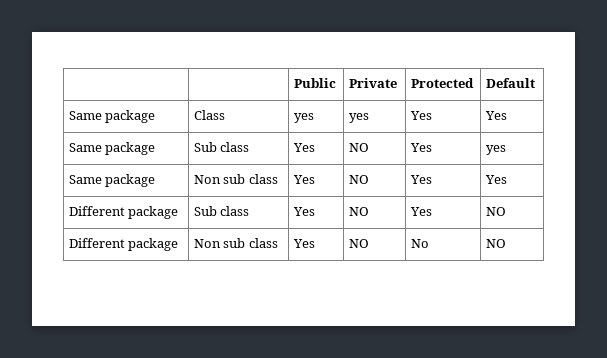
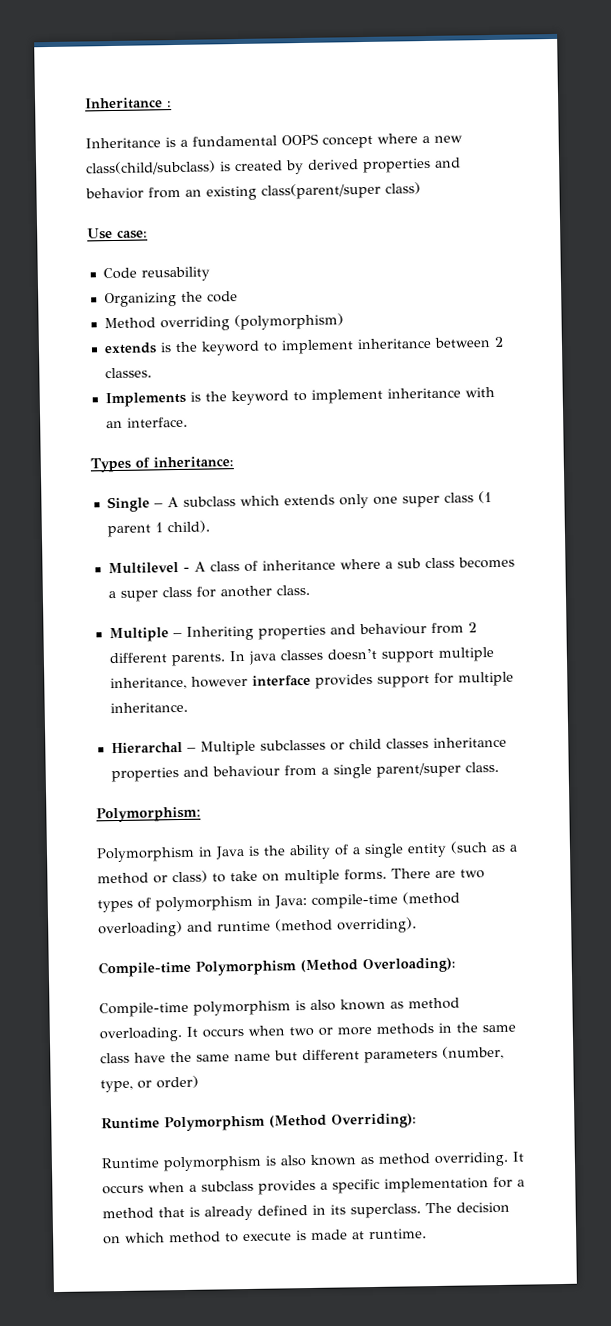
[293,78,336,88] [348,78,397,88] [410,78,474,88] [485,78,535,88] [68,110,156,123] [193,110,225,120] [293,113,314,123] [348,113,369,123] [409,111,432,120] [484,111,507,120] [68,142,156,155] [193,142,250,152] [292,143,315,152] [348,143,369,152] [409,143,432,152] [485,145,506,155] [68,174,156,187] [193,174,278,184] [292,175,315,184] [348,175,369,184] [409,175,432,184] [484,175,507,184] [68,206,179,219] [193,206,250,216] [292,207,315,216] [348,207,369,216] [409,207,432,216] [485,207,506,216] [68,238,179,251] [193,238,278,248] [292,239,315,248] [348,239,369,248] [410,239,429,248] [485,239,506,248] | | Public | Private | Protected | Default // Same package | Class | yes | yes | Yes | Yes // Same package | Sub class | Yes | NO | Yes | yes // Same package | Non sub class | Yes | NO | Yes | Yes // Different package | Sub class | Yes | NO | Yes | NO // Different package | Non sub class | Yes | NO | No | NO -> [85,97,172,110] [85,133,463,149] [86,157,461,176] [85,182,421,201] [87,228,148,240] [102,266,210,282] [103,291,238,308] [103,313,344,332] [103,336,504,356] [104,367,152,379] [104,386,495,408] [105,416,188,429] [90,456,234,473] [106,491,492,513] [106,520,210,538] [107,556,515,575] [107,584,310,602] [108,622,477,643] [108,647,494,667] [109,671,514,691] [109,701,188,714] [110,736,507,756] [110,761,499,783] [96,806,201,823] [96,841,518,863] [97,868,485,885] [97,891,460,913] [98,917,417,938] [98,957,456,978] [99,997,460,1018] [99,1022,516,1043] [100,1045,504,1064] [100,1075,199,1093] [101,1113,417,1132] [101,1151,524,1172] [102,1176,525,1195] [102,1201,510,1221] [103,1228,427,1245] Inheritance : // Inheritance is a fundamental OOPS concept where a new class(child/subclass) is created by derived properties and behavior from an existing class(parent/super class) // Use case: // Code reusability // Organizing the code // Method overriding (polymorphism) // extends is the keyword to implement inheritance between 2 classes. // Implements is the keyword to implement inheritance with an interface. // Types of inheritance: // Single – A subclass which extends only one super class (1 parent 1 child). // Multilevel - A class of inheritance where a sub class becomes a super class for another class. // Multiple – Inheriting properties and behaviour from 2 different parents. In java classes doesn’t support multiple inheritance, however interface provides support for multiple inheritance. // Hierarchal – Multiple subclasses or child classes inheritance properties and behaviour from a single parent/super class. // Polymorphism: // Polymorphism in Java is the ability of a single entity (such as a method or class) to take on multiple forms. There are two types of polymorphism in Java: compile-time (method overloading) and runtime (method overriding). // Compile-time Polymorphism (Method Overloading): // Compile-time polymorphism is also known as method overloading. It occurs when two or more methods in the same class have the same name but different parameters (number, type, or order) // Runtime Polymorphism (Method Overriding): // Runtime polymorphism is also known as method overriding. It occurs when a subclass provides a specific implementation for a method that is already defined in its superclass. The decision on which method to execute is made at runtime.

